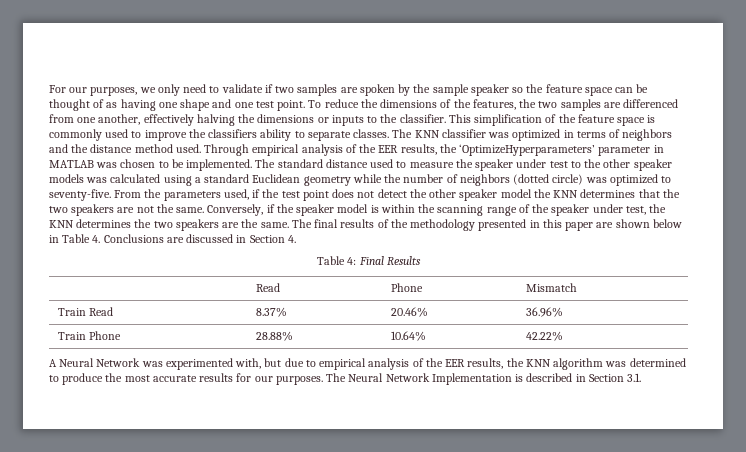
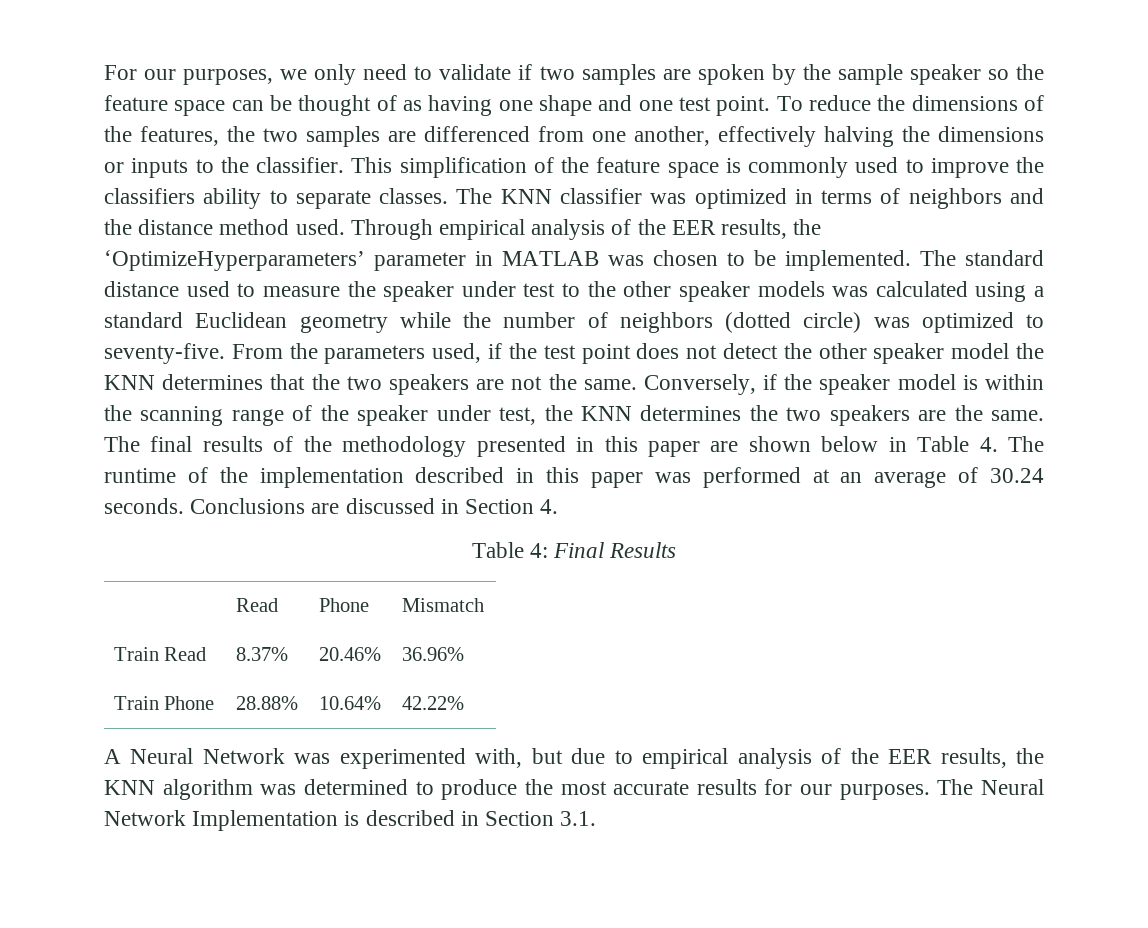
(101, 239) none -> [1008,436,1044,452] [104,467,1044,488] [104,498,184,514] The runtime of the implementation described in this paper was performed at an average of 30.24 seconds.

